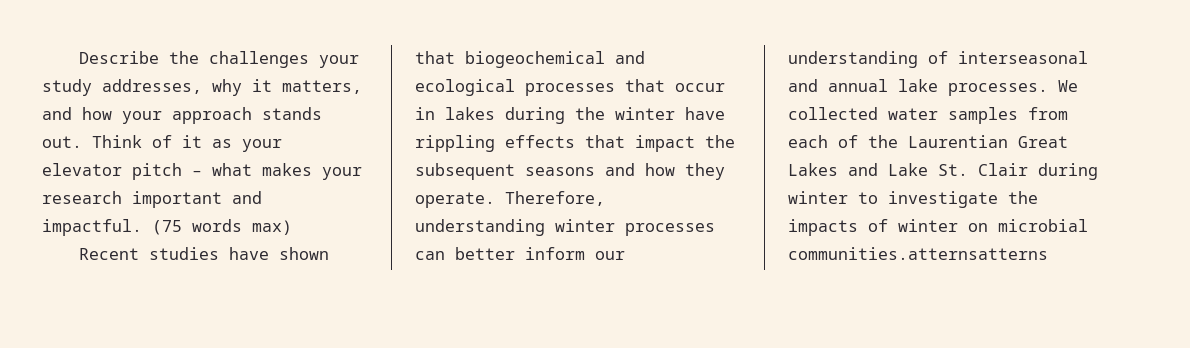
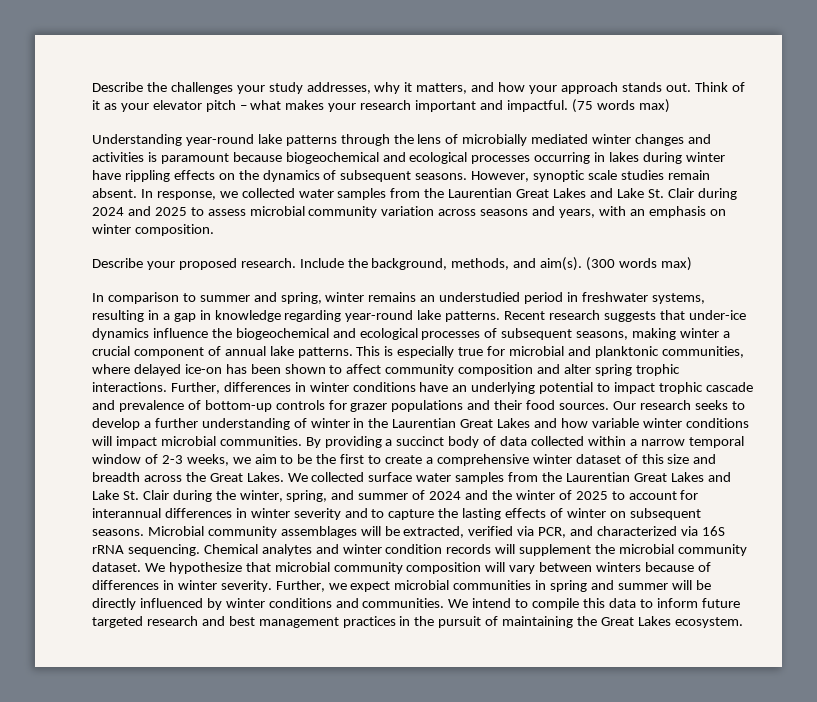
[78,247,329,260] [415,51,645,68] [415,79,725,96] Recent studies have shown that biogeochemical and ecological processes that occur -> [92,134,711,146] [92,152,591,164] Understanding year-round lake patterns through the lens of microbially mediated winter changes and activities is paramount because biogeochemical and ecological processes occurring
[575,107,605,120] the -> (683, 158) none
[585,135,735,152] [415,163,725,180] [415,191,605,208] [415,219,715,236] [415,247,625,260] [788,51,1088,68] [788,79,1078,96] that impact the subsequent seasons and how they operate. Therefore, understanding winter processes can better inform our understanding of interseasonal and annual lake processes. We -> [218,170,710,182] [92,188,238,200] on the dynamics of subsequent seasons. However, synoptic scale studies remain absent. In response, we
[788,135,1068,148] [788,163,1098,180] [788,191,1038,208] [788,219,1088,236] [788,247,1048,260] each of the Laurentian Great Lakes and Lake St. Clair during winter to investigate the impacts of winter on microbial communities.atternsatterns -> [424,188,737,200] [92,206,726,218] [92,224,214,236] [92,257,692,271] [92,292,705,304] [92,310,746,322] [92,328,730,340] [92,346,744,358] [92,364,680,376] [92,382,753,394] [92,400,745,412] [92,418,749,430] [92,436,744,448] [92,454,717,466] [92,472,731,484] [92,490,699,502] [92,508,701,520] [92,526,725,538] [92,544,747,556] [92,562,711,574] [92,580,711,592] [92,598,740,610] [92,616,743,628] the Laurentian Great Lakes and Lake St. Clair during 2024 and 2025 to assess microbial community variation across seasons and years, with an emphasis on winter composition. // Describe your proposed research. Include the background, methods, and aim(s). (300 words max) // In comparison to summer and spring, winter remains an understudied period in freshwater systems, resulting in a gap in knowledge regarding year-round lake patterns. Recent research suggests that under-ice dynamics influence the biogeochemical and ecological processes of subsequent seasons, making winter a crucial component of annual lake patterns. This is especially true for microbial and planktonic communities, where delayed ice-on has been shown to affect community composition and alter spring trophic interactions. Further, differences in winter conditions have an underlying potential to impact trophic cascade and prevalence of bottom-up controls for grazer populations and their food sources. Our research seeks to develop a further understanding of winter in the Laurentian Great Lakes and how variable winter conditions will impact microbial communities. By providing a succinct body of data collected within a narrow temporal window of 2-3 weeks, we aim to be the first to create a comprehensive winter dataset of this size and breadth across the Great Lakes. We collected surface water samples from the Laurentian Great Lakes and Lake St. Clair during the winter, spring, and summer of 2024 and the winter of 2025 to account for interannual differences in winter severity and to capture the lasting effects of winter on subsequent seasons. Microbial community assemblages will be extracted, verified via PCR, and characterized via 16S rRNA sequencing. Chemical analytes and winter condition records will supplement the microbial community dataset. We hypothesize that microbial community composition will vary between winters because of differences in winter severity. Further, we expect microbial communities in spring and summer will be directly influenced by winter conditions and communities. We intend to compile this data to inform future targeted research and best management practices in the pursuit of maintaining the Great Lakes ecosystem.

